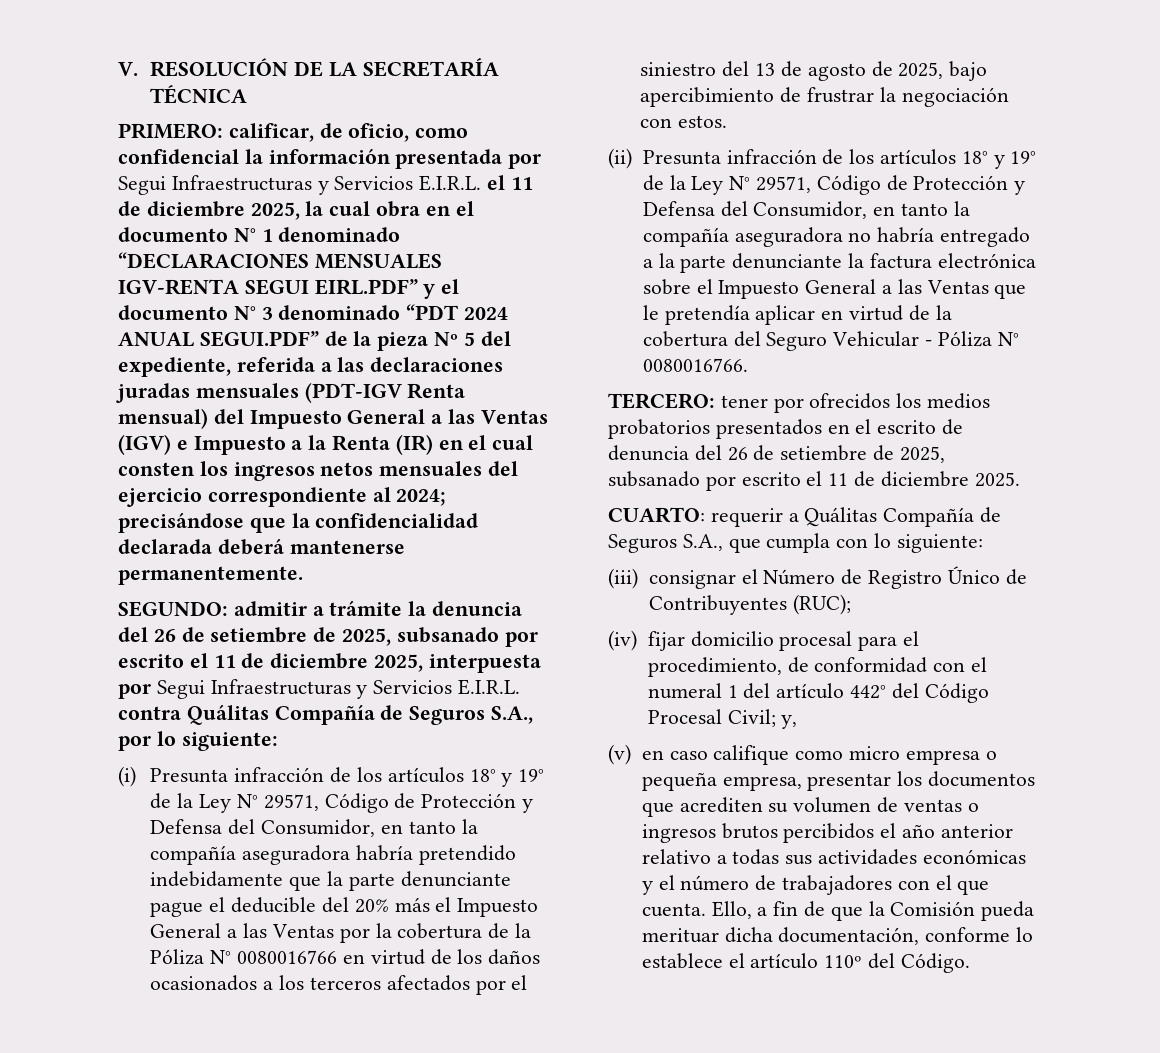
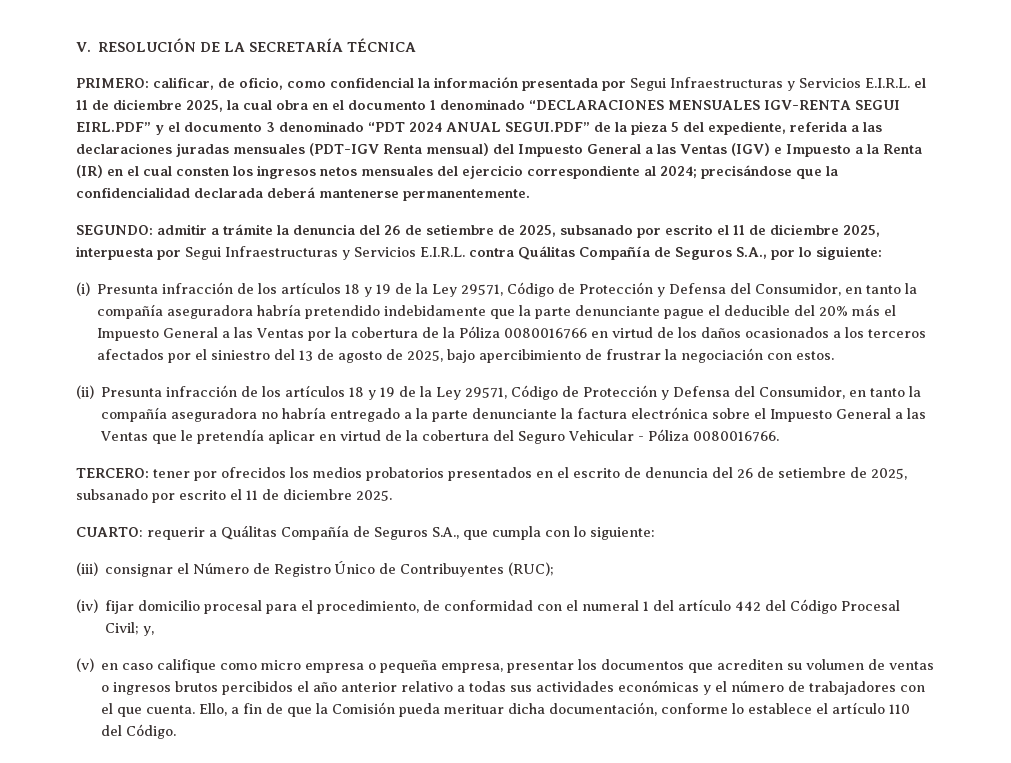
[233,228,256,242] N° -> (426, 105) none
[233,306,256,320] N° -> (262, 127) none
[434,332,459,346] Nº -> (667, 128) none
[469,769,545,787] [150,793,258,813] 18° y 19° de la Ley N° -> [345,283,458,297] 18 y 19 de la Ley
[210,950,232,964] N° -> (501, 332) none
[961,151,1037,169] [642,175,751,195] 18° y 19° de la Ley N° -> [349,386,462,400] 18 y 19 de la Ley
[997,332,1019,346] N° -> (690, 435) none
[849,685,886,699] 442° -> [735,601,762,611] 442
[824,955,863,968] 110º -> [889,704,911,714] 110

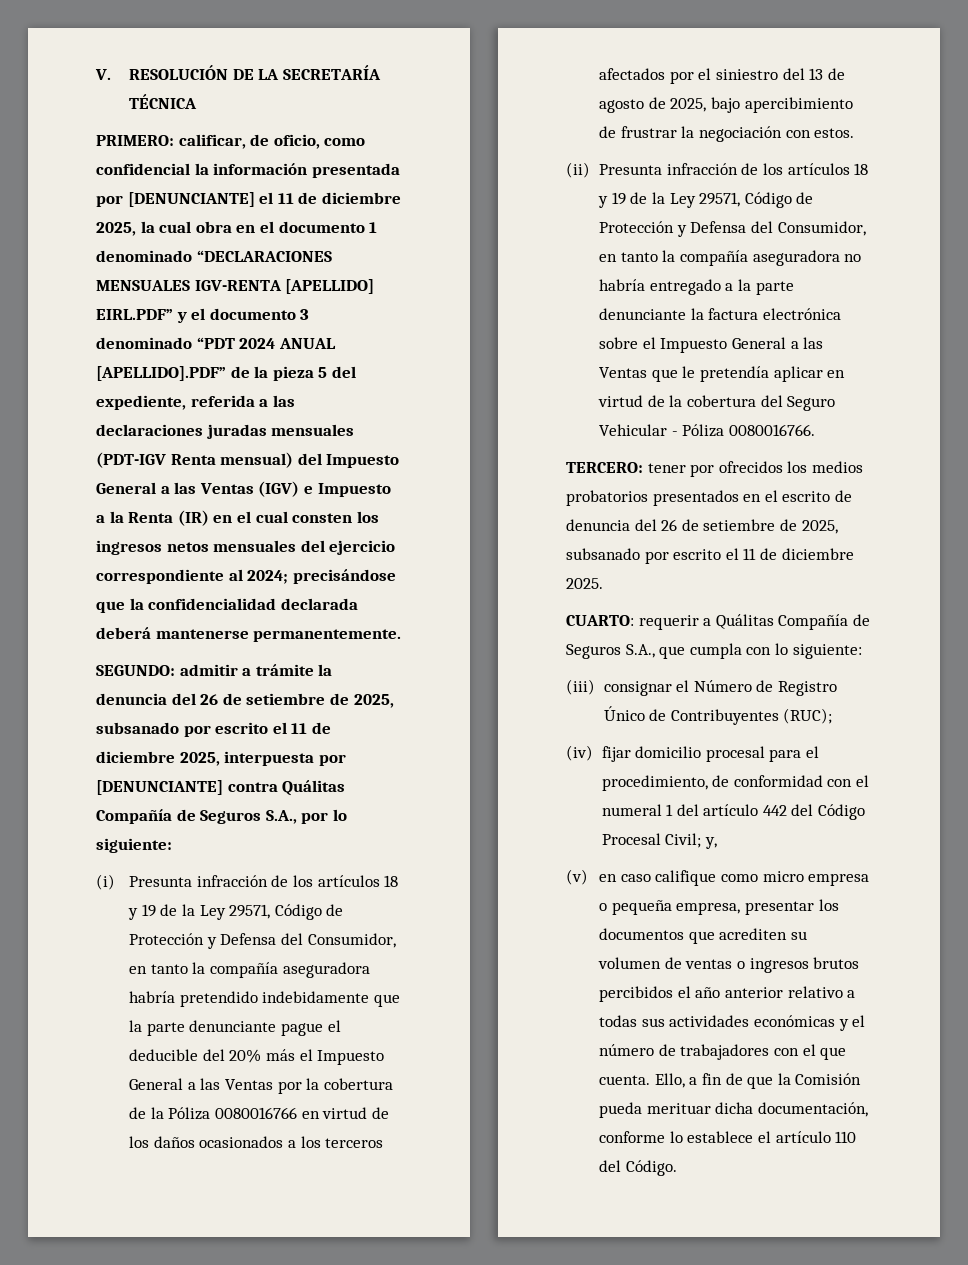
[630,77,910,91] Segui Infraestructuras y Servicios E.I.R.L. -> [127,192,255,207] [DENUNCIANTE]
[855,100,900,110] SEGUI -> [285,279,375,294] [APELLIDO]
[505,122,590,132] SEGUI.PDF” -> [96,366,226,381] [APELLIDO].PDF”
[185,246,465,260] Segui Infraestructuras y Servicios E.I.R.L. -> [96,780,223,795] [DENUNCIANTE]

